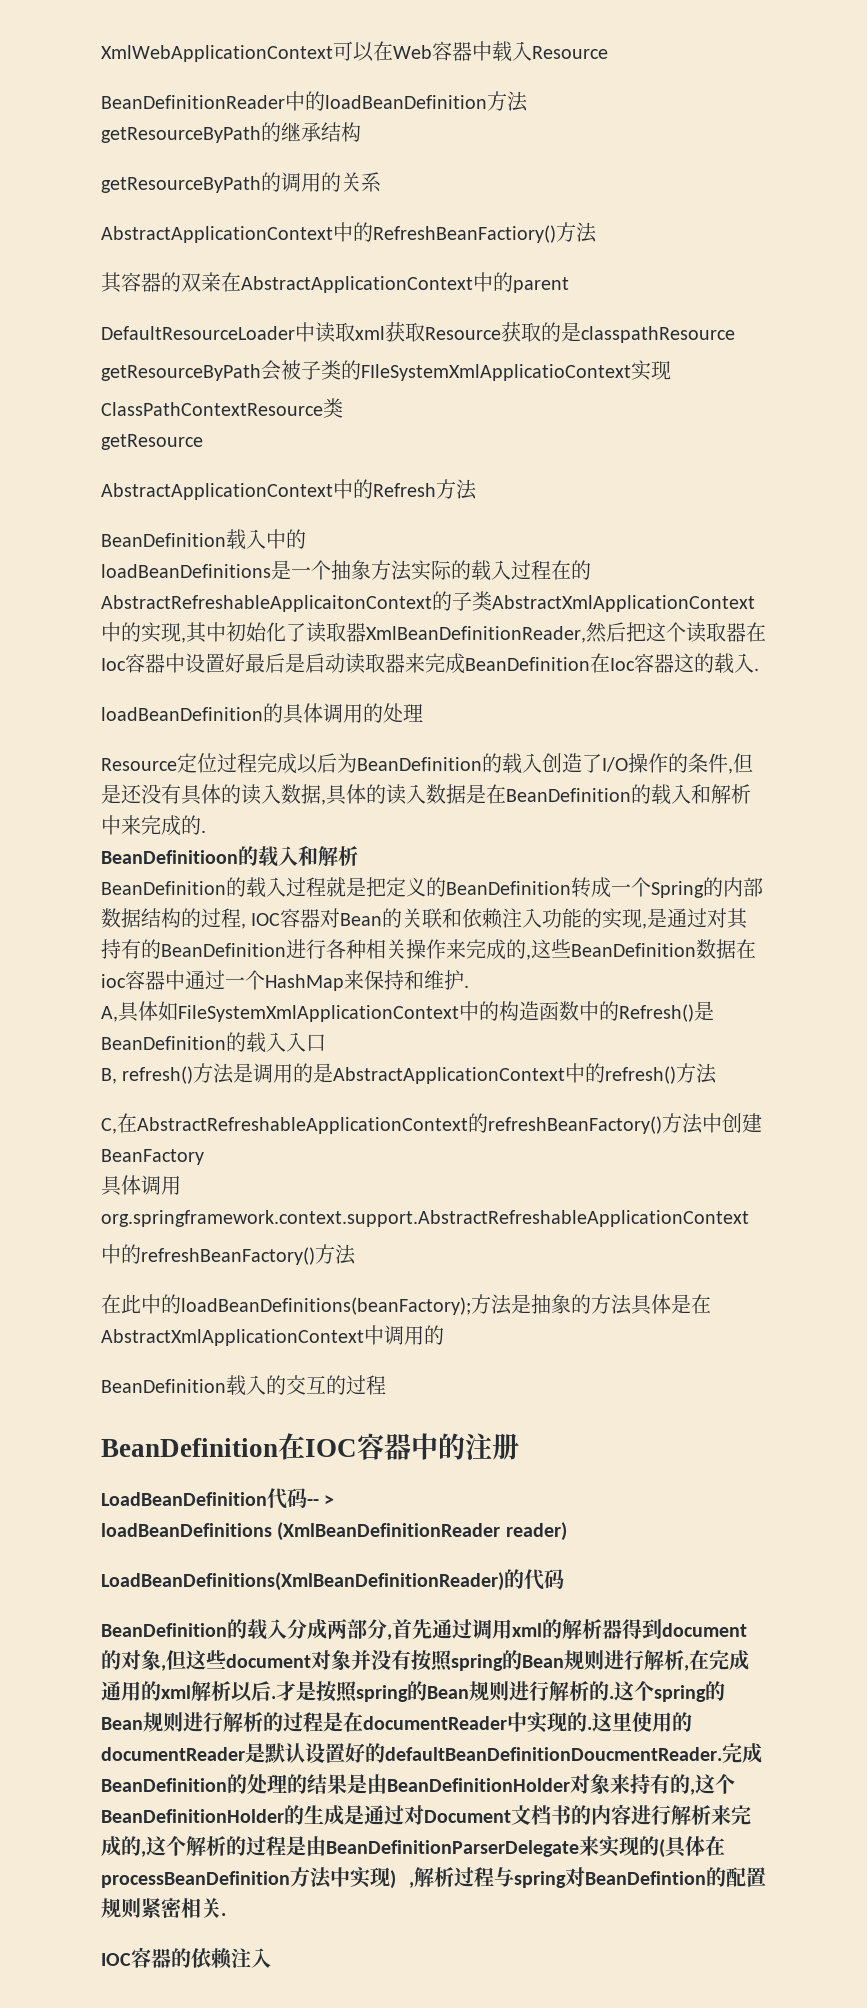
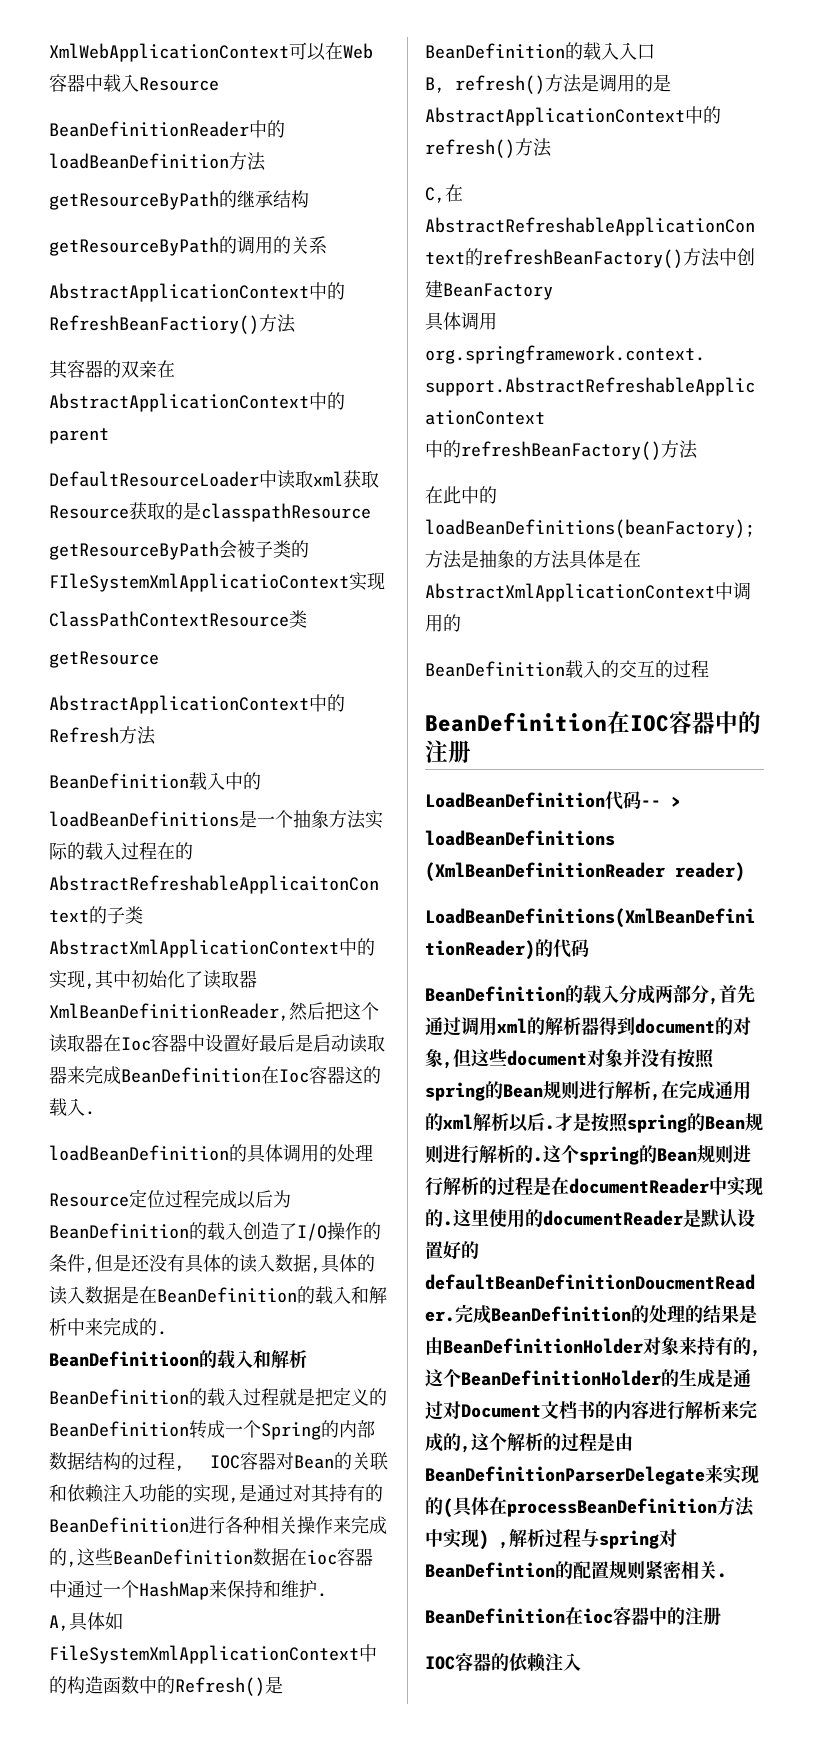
(226, 1914) none -> [425,1607,721,1625] // BeanDefinition在ioc容器中的注册

